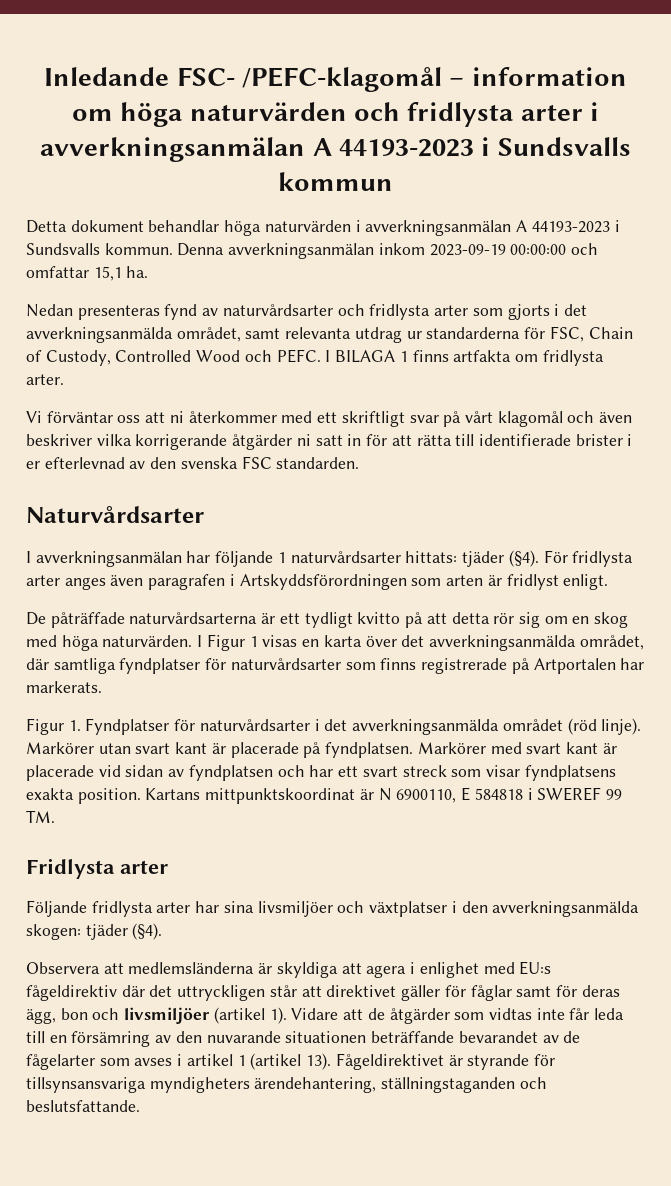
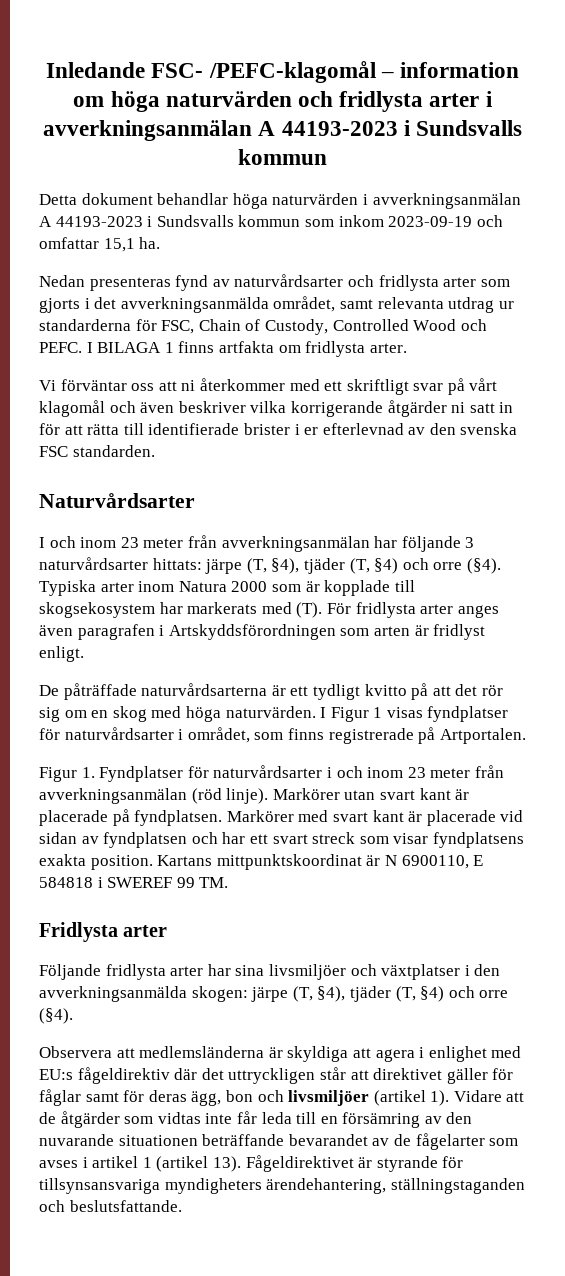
[104,243,375,259] kommun. Denna avverkningsanmälan -> [238,215,334,227] kommun som
[510,244,567,255] 00:00:00 -> (473, 221) none
(31, 557) none -> [49,535,217,548] och inom 23 meter från
[277,552,286,563] 1 -> [465,537,475,548] 3
[462,550,539,567] tjäder (§4). -> [205,558,501,574] [39,580,415,596] [39,602,323,618] järpe (T, §4), tjäder (T, §4) och orre (§4). Typiska arter inom Natura 2000 som är kopplade till skogsekosystem har markerats med (T).
[451,612,490,624] detta -> [455,684,478,696] det
[302,635,644,651] [26,658,116,674] en karta över det avverkningsanmälda området, där samtliga -> (423, 712) none
(341, 664) none -> [178,727,250,743] i området,
[533,658,645,674] [26,681,102,693] Artportalen har markerats. -> [439,728,526,744] Artportalen.
[324,719,563,735] det avverkningsanmälda området -> [336,765,504,778] [39,788,187,804] och inom 23 meter från avverkningsanmälan
[85,924,128,940] tjäder -> [251,986,509,1002] järpe (T, §4), tjäder (T, §4) och orre

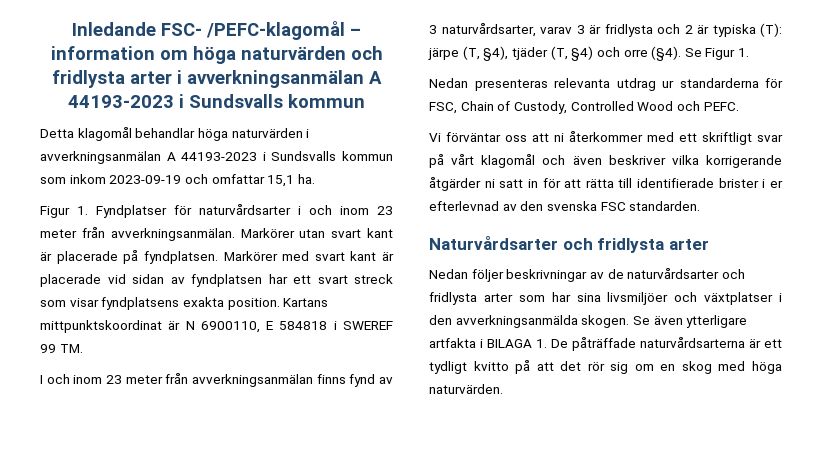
[81,193,153,205] dokument -> [77,127,132,141] klagomål
[39,274,510,291] [39,296,373,313] Nedan presenteras fynd av naturvårdsarter och fridlysta arter som gjorts i det avverkningsanmälda området, samt -> [40,204,393,218] [40,227,393,241] [40,250,394,264] [40,274,393,287] [40,297,329,310] [40,320,393,333] [40,344,83,353] [40,373,394,387] [429,23,782,37] [428,46,750,61] [429,78,548,91] Figur 1. Fyndplatser för naturvårdsarter i och inom 23 meter från avverkningsanmälan. Markörer utan svart kant är placerade på fyndplatsen. Markörer med svart kant är placerade vid sidan av fyndplatsen har ett svart streck som visar fyndplatsens exakta position. Kartans mittpunktskoordinat är N 6900110, E 584818 i SWEREF 99 TM. // I och inom 23 meter från avverkningsanmälan finns fynd av 3 naturvårdsarter, varav 3 är fridlysta och 2 är typiska (T): järpe (T, §4), tjäder (T, §4) och orre (§4). Se Figur 1. // Nedan presenteras
[86,341,407,357] I BILAGA 1 finns artfakta om fridlysta arter. -> (739, 106) none
[39,535,475,552] [39,557,501,574] [39,580,415,596] [39,602,499,618] [39,624,486,640] [39,646,84,662] // I och inom 23 meter från avverkningsanmälan har följande 3 naturvårdsarter hittats: järpe (T, §4), tjäder (T, §4) och orre (§4). Typiska arter inom Natura 2000 som är kopplade till skogsekosystem har markerats med (T). För fridlysta arter anges även paragrafen i Artskyddsförordningen som arten är fridlyst enligt. // -> [562,238,709,253] [429,268,745,282] [429,292,782,305] [429,315,748,328] [429,338,547,348] och fridlysta arter // Nedan följer beskrivningar av de naturvårdsarter och fridlysta arter som har sina livsmiljöer och växtplatser i den avverkningsanmälda skogen. Se även ytterligare artfakta i BILAGA 1.
[320,706,509,722] [39,727,526,744] [39,765,504,782] [39,788,470,804] [39,809,524,826] [39,832,524,848] [39,854,484,870] [39,877,229,888] [39,922,168,942] [39,964,501,980] [39,986,509,1002] [39,1008,73,1024] [39,1046,522,1062] [39,1067,514,1084] [39,1089,525,1106] [39,1111,473,1128] [39,1133,519,1150] [39,1155,464,1172] [39,1178,525,1194] [39,1200,182,1212] I Figur 1 visas fyndplatser för naturvårdsarter i området, som finns registrerade på Artportalen. // Figur 1. Fyndplatser för naturvårdsarter i och inom 23 meter från avverkningsanmälan (röd linje). Markörer utan svart kant är placerade på fyndplatsen. Markörer med svart kant är placerade vid sidan av fyndplatsen och har ett svart streck som visar fyndplatsens exakta position. Kartans mittpunktskoordinat är N 6900110, E 584818 i SWEREF 99 TM. // Fridlysta arter // Följande fridlysta arter har sina livsmiljöer och växtplatser i den avverkningsanmälda skogen: järpe (T, §4), tjäder (T, §4) och orre (§4). // Observera att medlemsländerna är skyldiga att agera i enlighet med EU:s fågeldirektiv där det uttryckligen står att direktivet gäller för fåglar samt för deras ägg, bon och livsmiljöer (artikel 1). Vidare att de åtgärder som vidtas inte får leda till en försämring av den nuvarande situationen beträffande bevarandet av de fågelarter som avses i artikel 1 (artikel 13). Fågeldirektivet är styrande för tillsynsansvariga myndigheters ärendehantering, ställningstaganden och beslutsfattande. -> (503, 389) none

